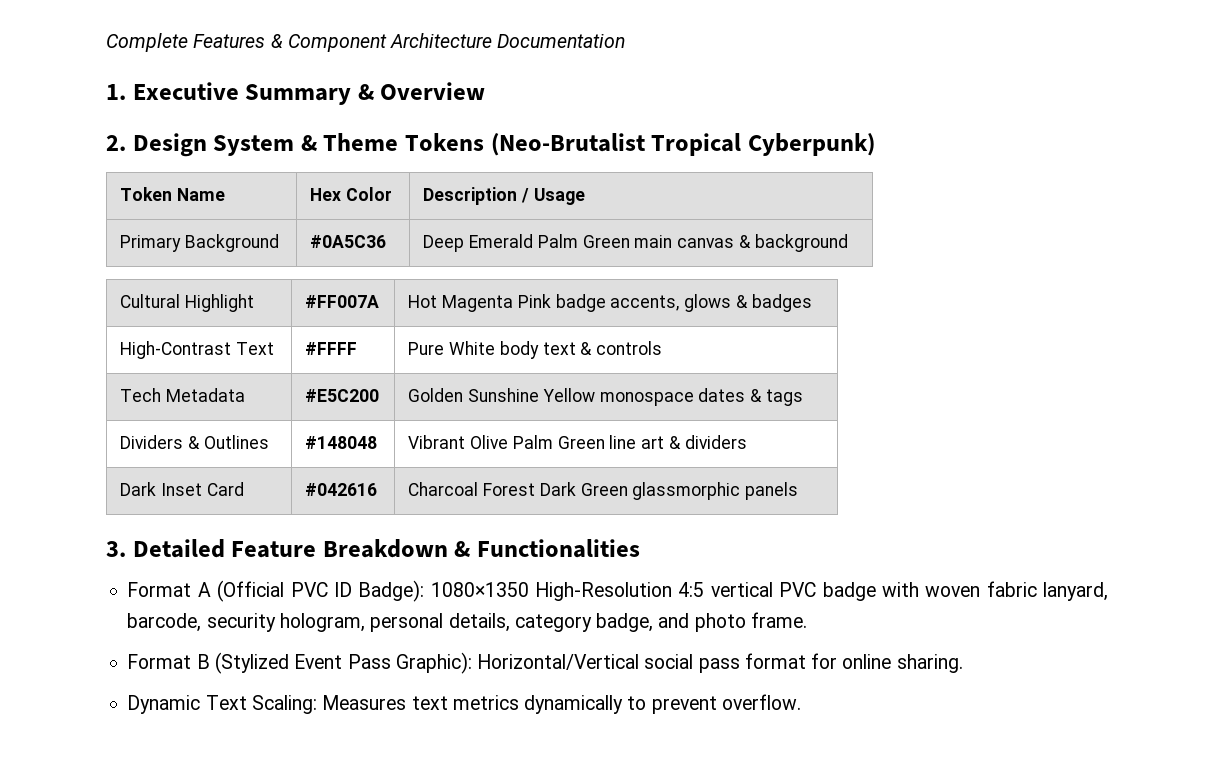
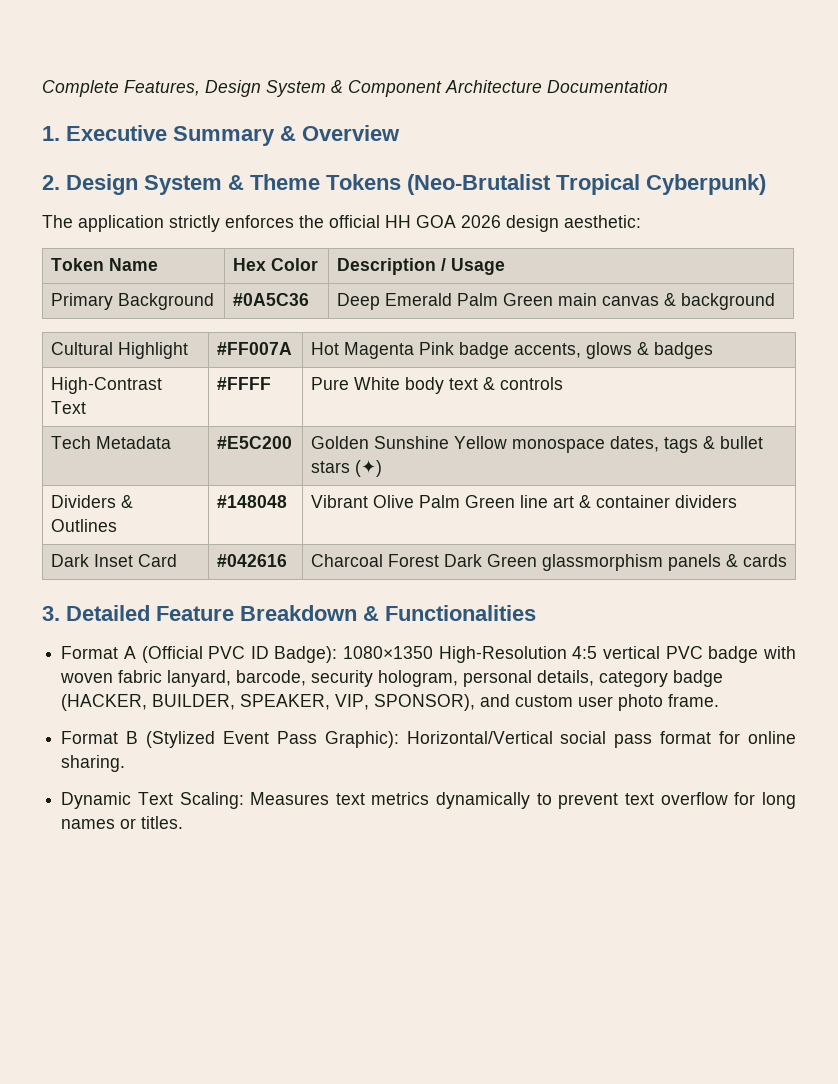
[193,34,266,48] Features -> [124,80,326,97] Features, Design System
(875, 144) none -> [42,215,641,232] // The application strictly enforces the official HH GOA 2026 design aesthetic:
[698,388,803,406] dates & tags -> [609,436,763,453] [310,459,382,477] dates, tags & bullet stars (✦)
(681, 442) none -> [595,495,670,508] container
[632,482,741,500] glassmorphic -> [541,554,663,571] glassmorphism
(799, 491) none -> [725,554,787,567] & cards
[596,613,690,632] badge, and -> [673,670,724,687] [61,694,614,711] badge (HACKER, BUILDER, SPEAKER, VIP, SPONSOR), and custom user
[721,694,801,710] overflow. -> [625,792,797,809] [61,816,184,829] text overflow for long names or titles.

